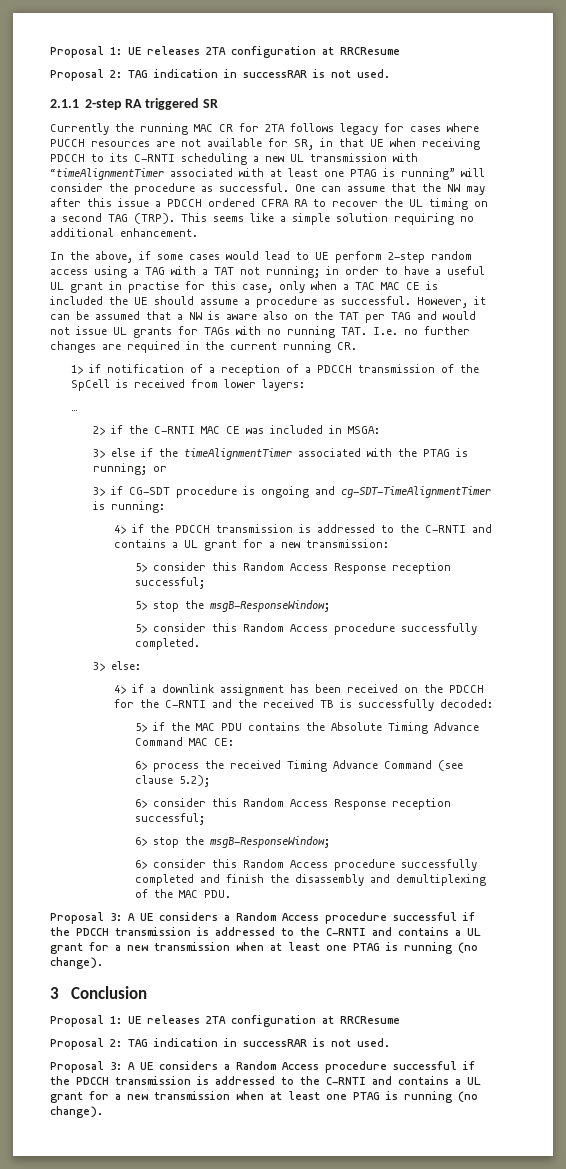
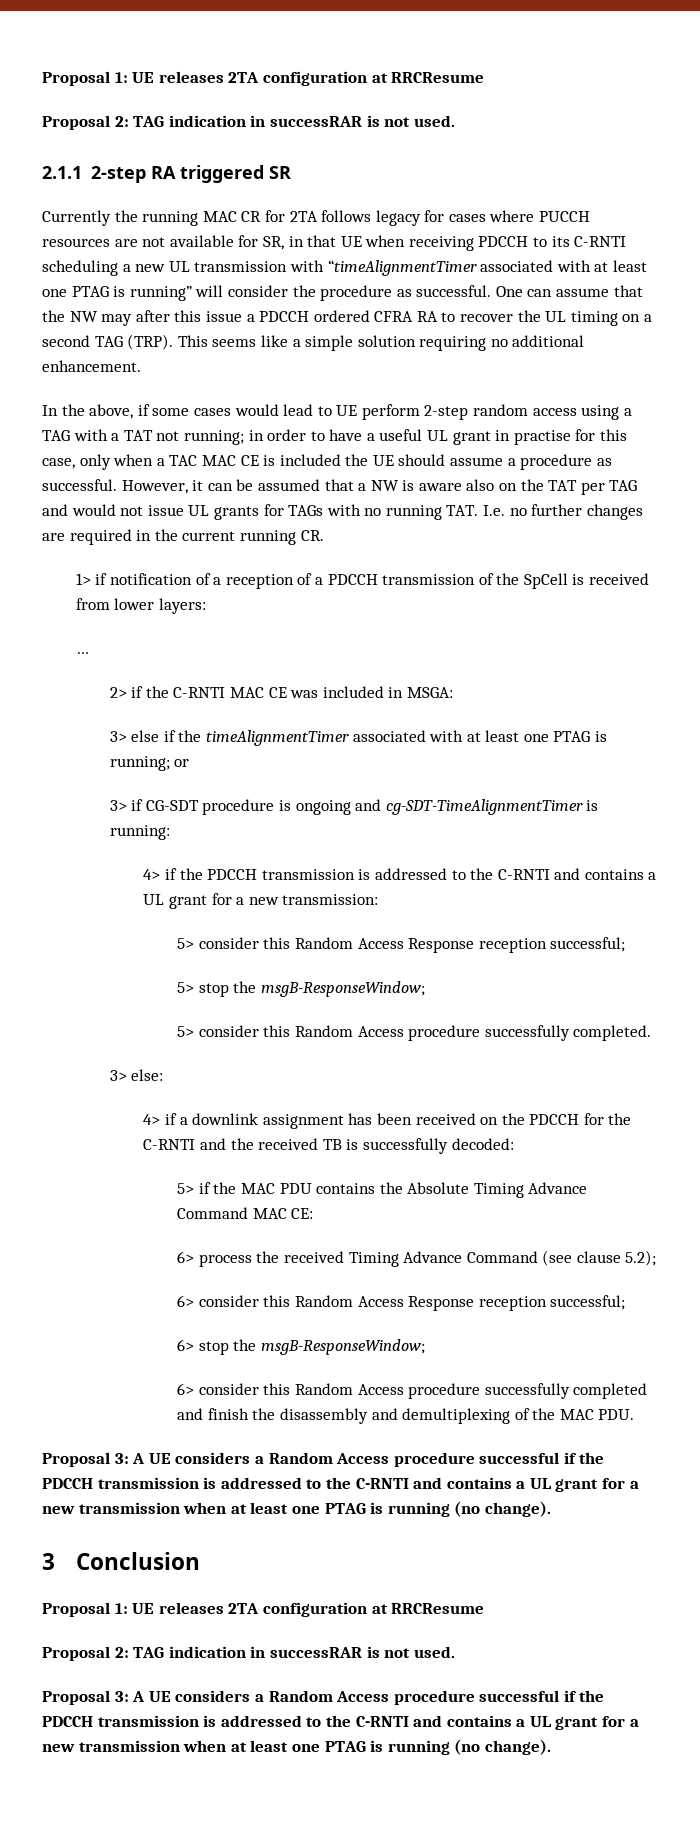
[397,448,417,457] the -> [466,730,549,742] at least one

